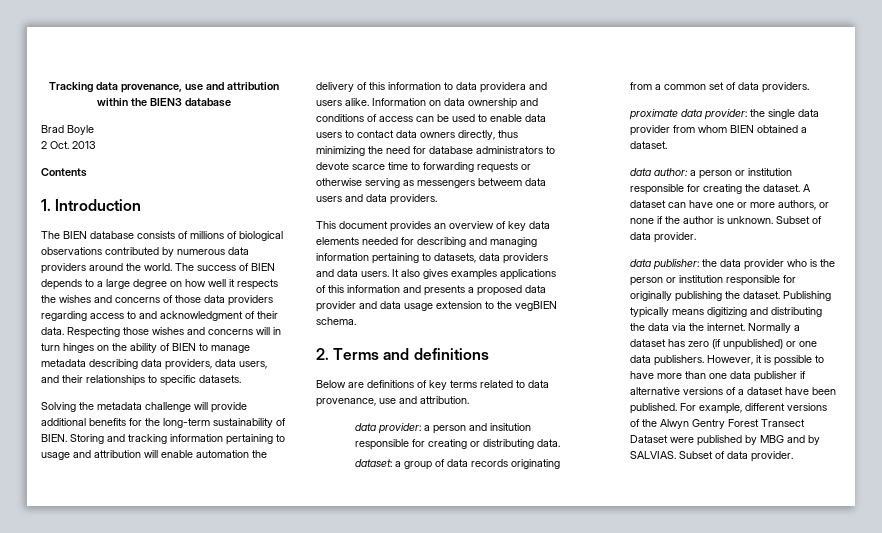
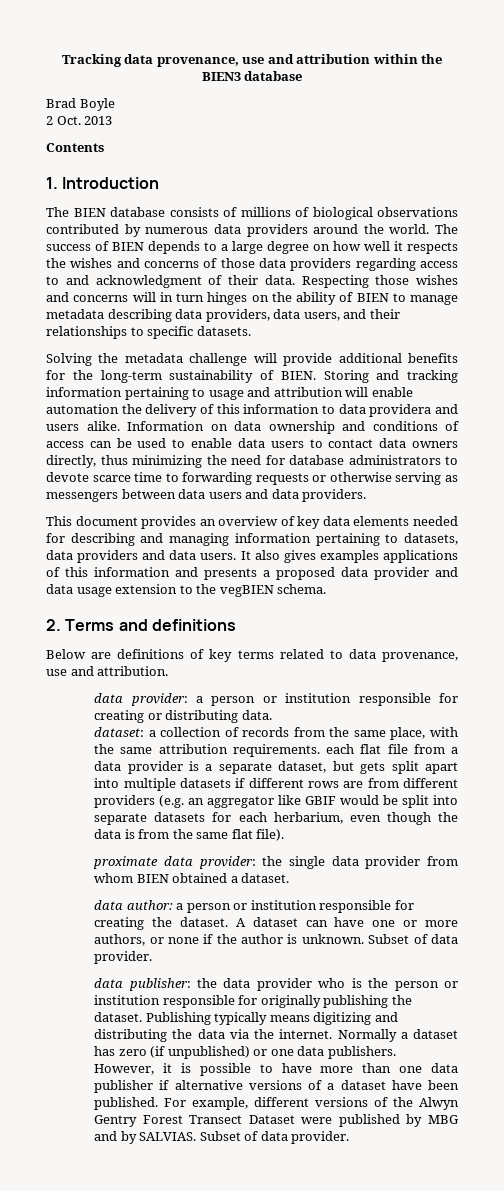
[478,178,522,186] betweem -> [121,489,176,499] between
[468,423,531,431] and insitution -> [262,693,352,703] or institution
[403,459,560,470] [629,82,809,93] group of data records originating from a common set of data providers. -> [160,727,458,740] [94,744,459,757] [94,761,459,774] [94,778,459,791] [94,795,458,808] [94,812,459,825] [94,829,285,841] collection of records from the same place, with the same attribution requirements. each flat file from a data provider is a separate dataset, but gets split apart into multiple datasets if different rows are from different providers (e.g. an aggregator like GBIF would be split into separate datasets for each herbarium, even though the data is from the same flat file).

